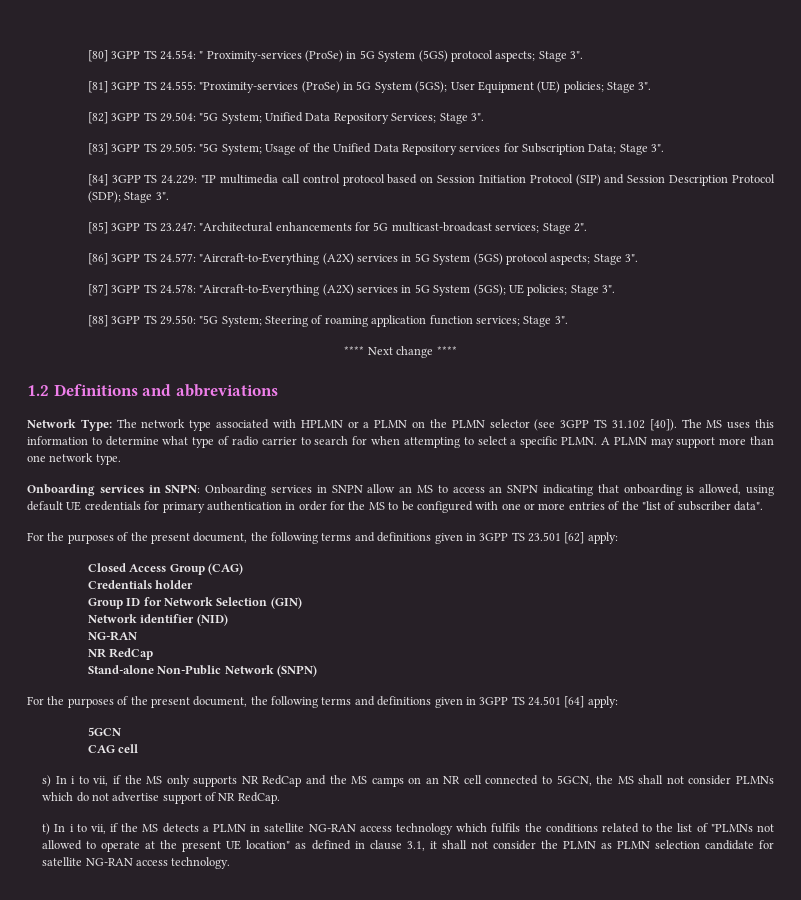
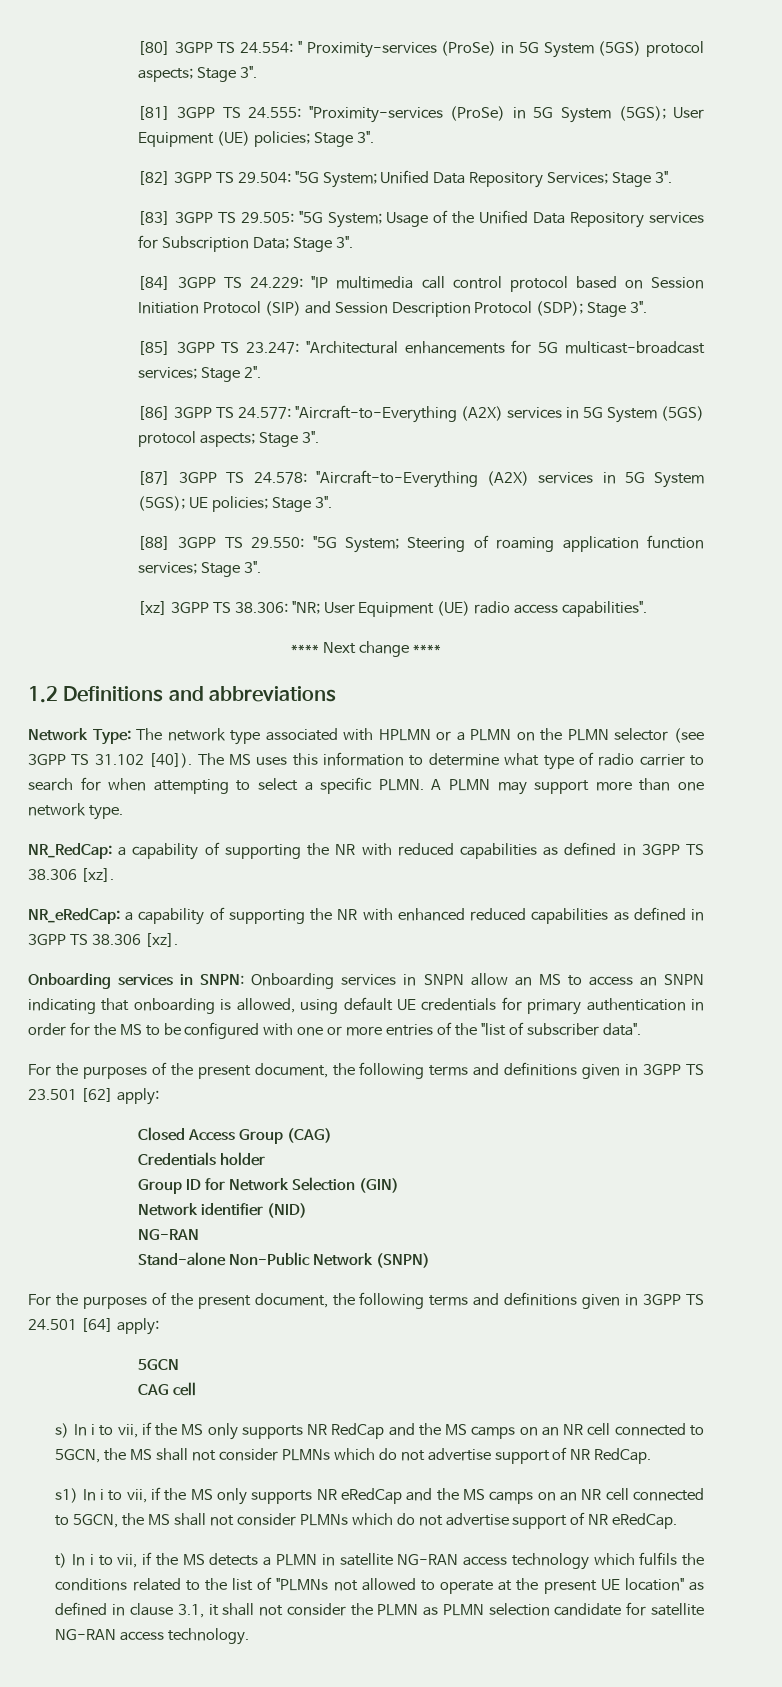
(568, 320) none -> [137,601,648,617] // [xz] 3GPP TS 38.306: "NR; User Equipment (UE) radio access capabilities".
(121, 459) none -> [28,842,704,860] [28,868,114,882] [28,907,705,925] [28,933,178,947] // NR_RedCap: a capability of supporting the NR with reduced capabilities as defined in 3GPP TS 38.306 [xz]. // NR_eRedCap: a capability of supporting the NR with enhanced reduced capabilities as defined in 3GPP TS 38.306 [xz].
[87,648,154,660] // NR RedCap -> (199, 1234) none
(280, 798) none -> [55,1487,705,1505] [55,1512,678,1529] // s1) In i to vii, if the MS only supports NR eRedCap and the MS camps on an NR cell connected to 5GCN, the MS shall not consider PLMNs which do not advertise support of NR eRedCap.

